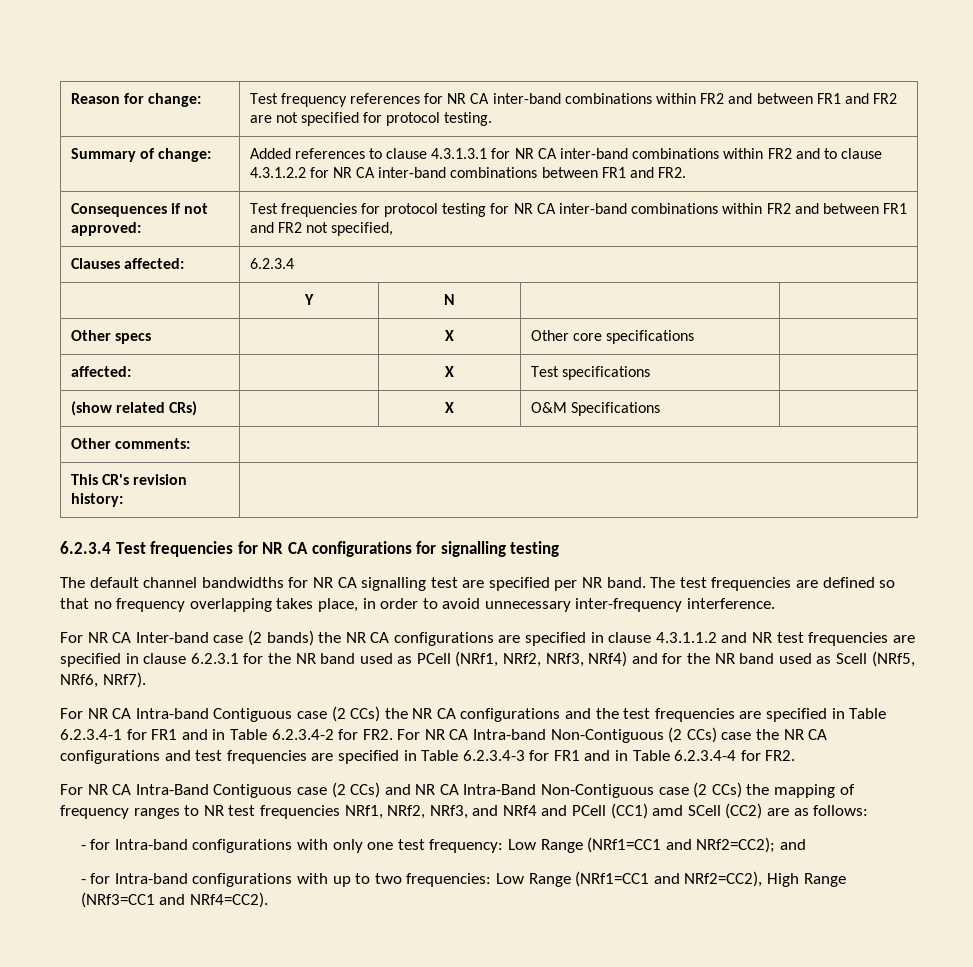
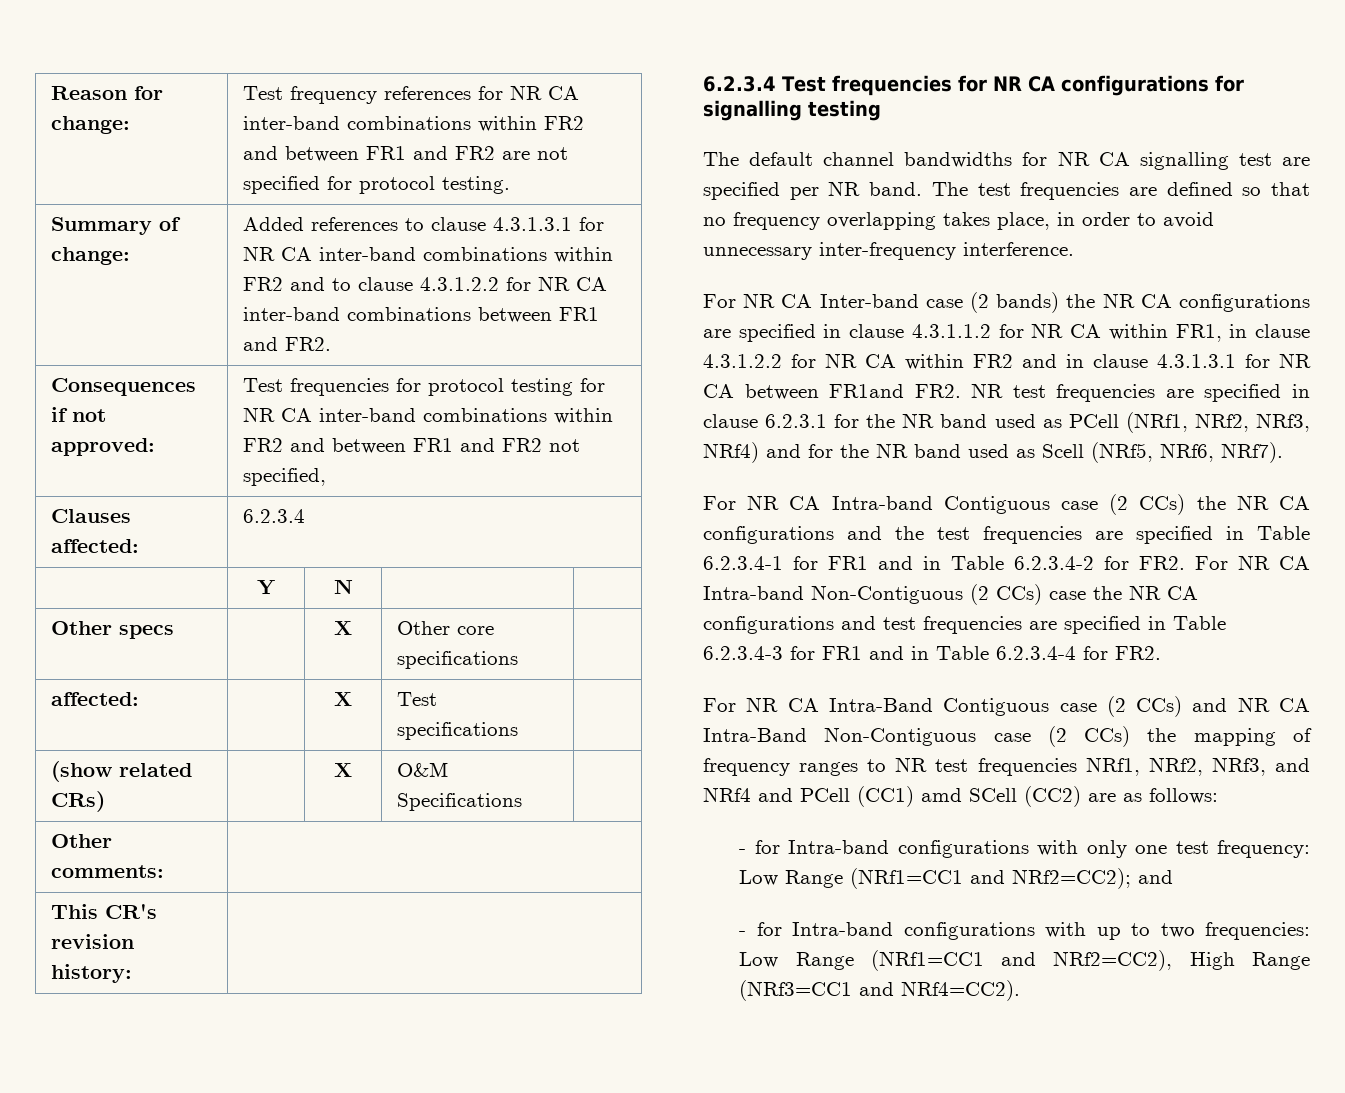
[721,632,748,643] and -> [998,323,1310,342] [703,353,1311,370] [703,384,961,400] for NR CA within FR1, in clause 4.3.1.2.2 for NR CA within FR2 and in clause 4.3.1.3.1 for NR CA between FR1and FR2.

